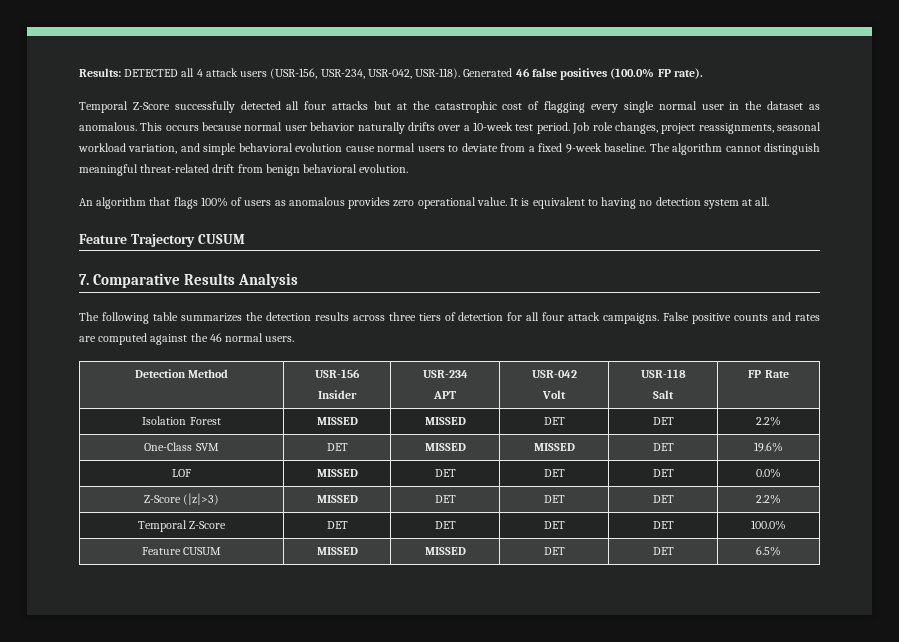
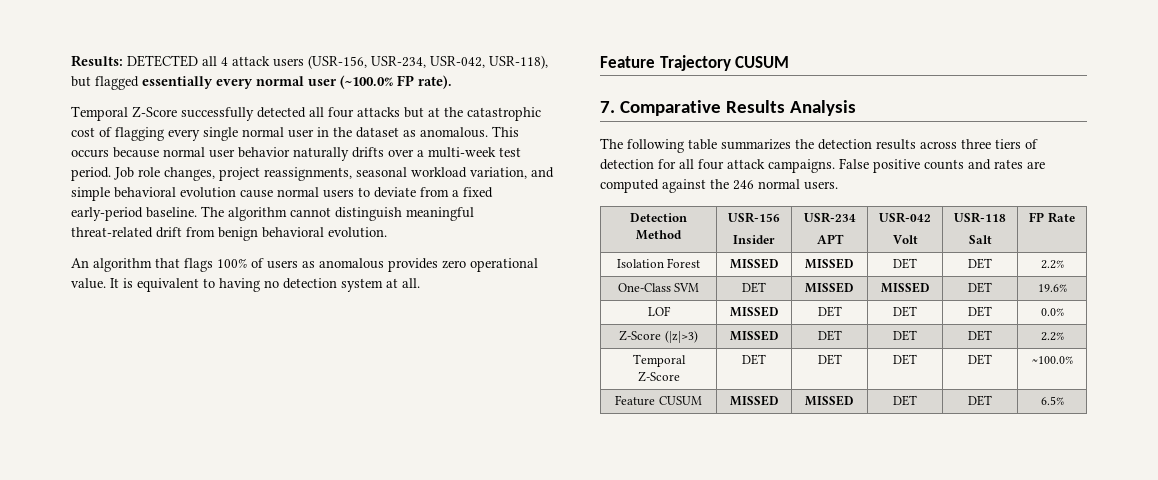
[415,68,655,80] USR-118). Generated 46 false positives (100.0% -> [489,55,548,69] [71,75,393,90] USR-118), but flagged essentially every normal user (~100.0%
[473,122,514,131] 10-week -> [428,147,496,158] multi-week
[565,143,602,153] 9-week -> [71,207,143,221] early-period
[209,333,222,342] 46 -> [733,180,754,190] 246
[751,520,786,530] 100.0% -> [1031,356,1073,364] ~100.0%

